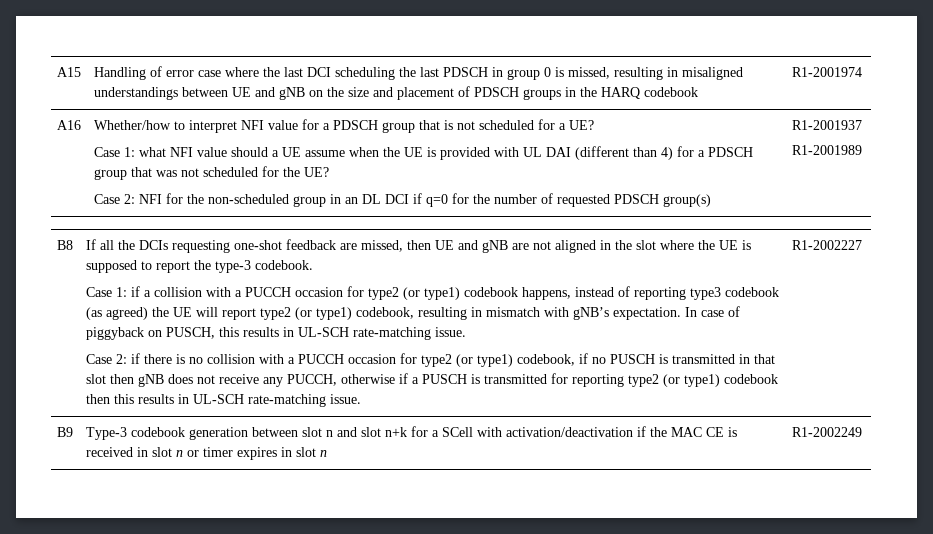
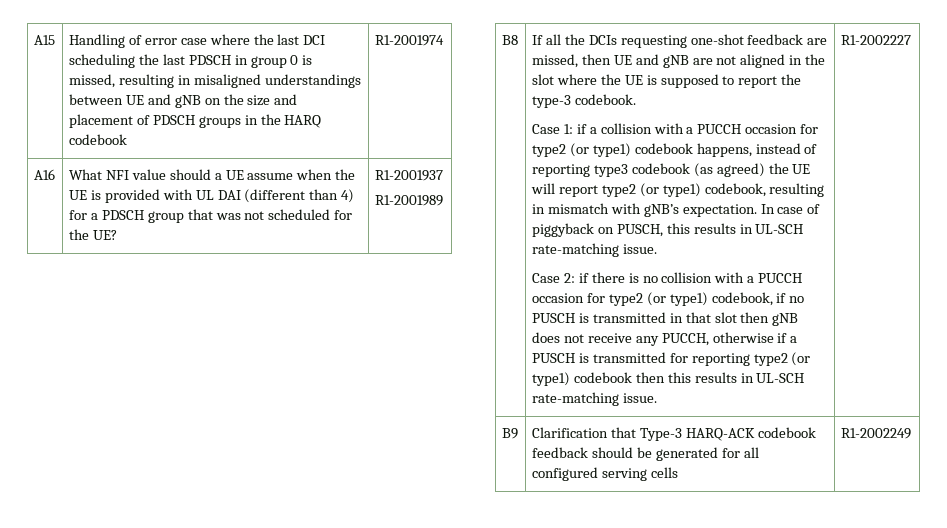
[94,119,595,133] [94,147,167,157] Whether/how to interpret NFI value for a PDSCH group that is not scheduled for a UE? // Case 1: what -> [68,169,102,180] What
[94,193,712,207] // Case 2: NFI for the non-scheduled group in an DL DCI if q=0 for the number of requested PDSCH group(s) -> (117, 235) none
[86,426,738,440] [86,447,328,460] Type-3 codebook generation between slot n and slot n+k for a SCell with activation/deactivation if the MAC CE is received in slot n or timer expires in slot n -> [531,427,816,441] [531,447,759,461] [531,467,678,481] Clarification that Type-3 HARQ-ACK codebook feedback should be generated for all configured serving cells

